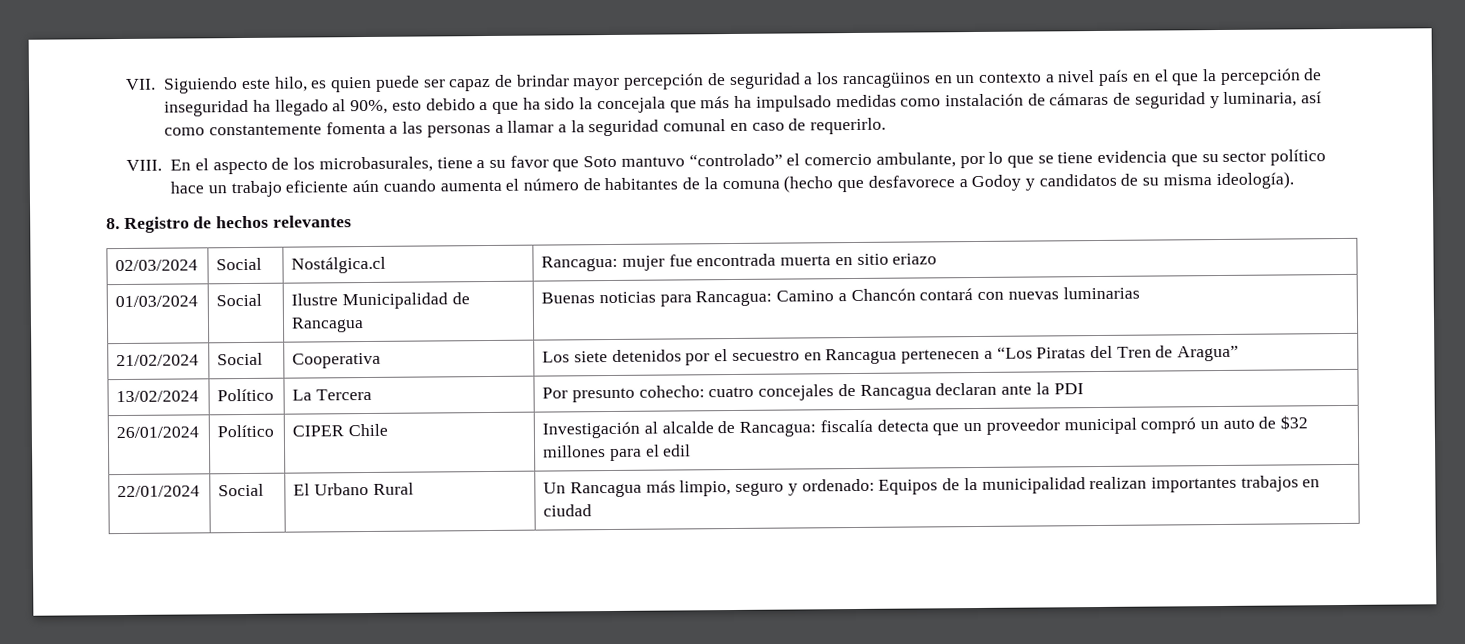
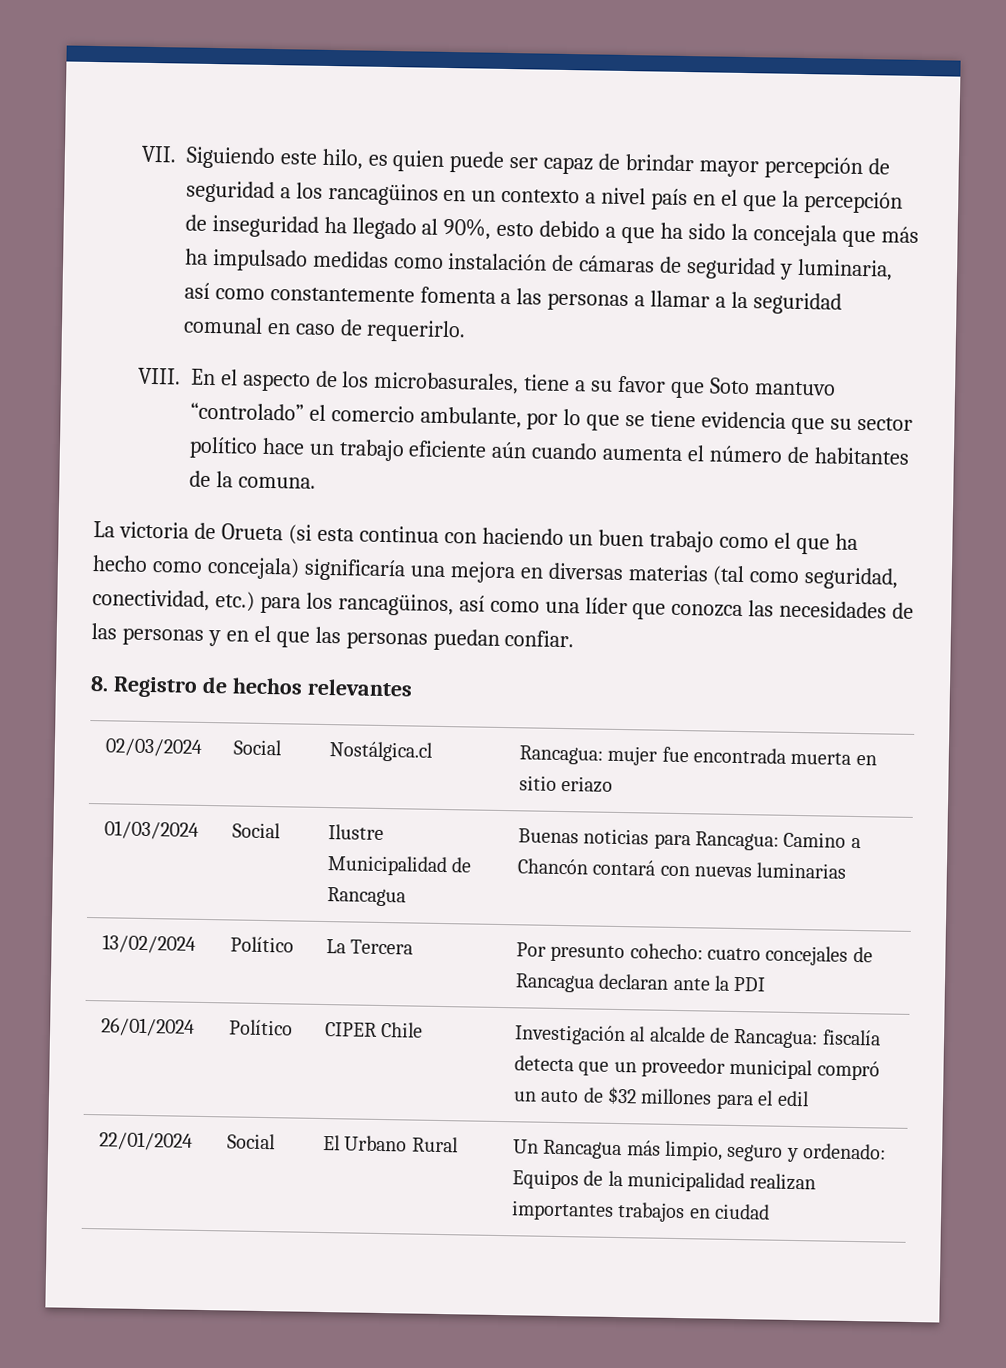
[721,171,1294,193] comuna (hecho que desfavorece a Godoy y candidatos de su misma ideología). -> [237,476,316,489] [93,521,859,555] [92,555,900,590] [92,589,915,620] [91,623,575,651] comuna. // La victoria de Orueta (si esta continua con haciendo un buen trabajo como el que ha hecho como concejala) significaría una mejora en diversas materias (tal como seguridad, conectividad, etc.) para los rancagüinos, así como una líder que conozca las necesidades de las personas y en el que las personas puedan confiar.
[116,354,200,367] [217,352,264,366] [292,352,382,369] [542,345,1240,366] // 21/02/2024 | Social | Cooperativa | Los siete detenidos por el secuestro en Rancagua pertenecen a “Los Piratas del Tren de Aragua” -> (848, 870) none

